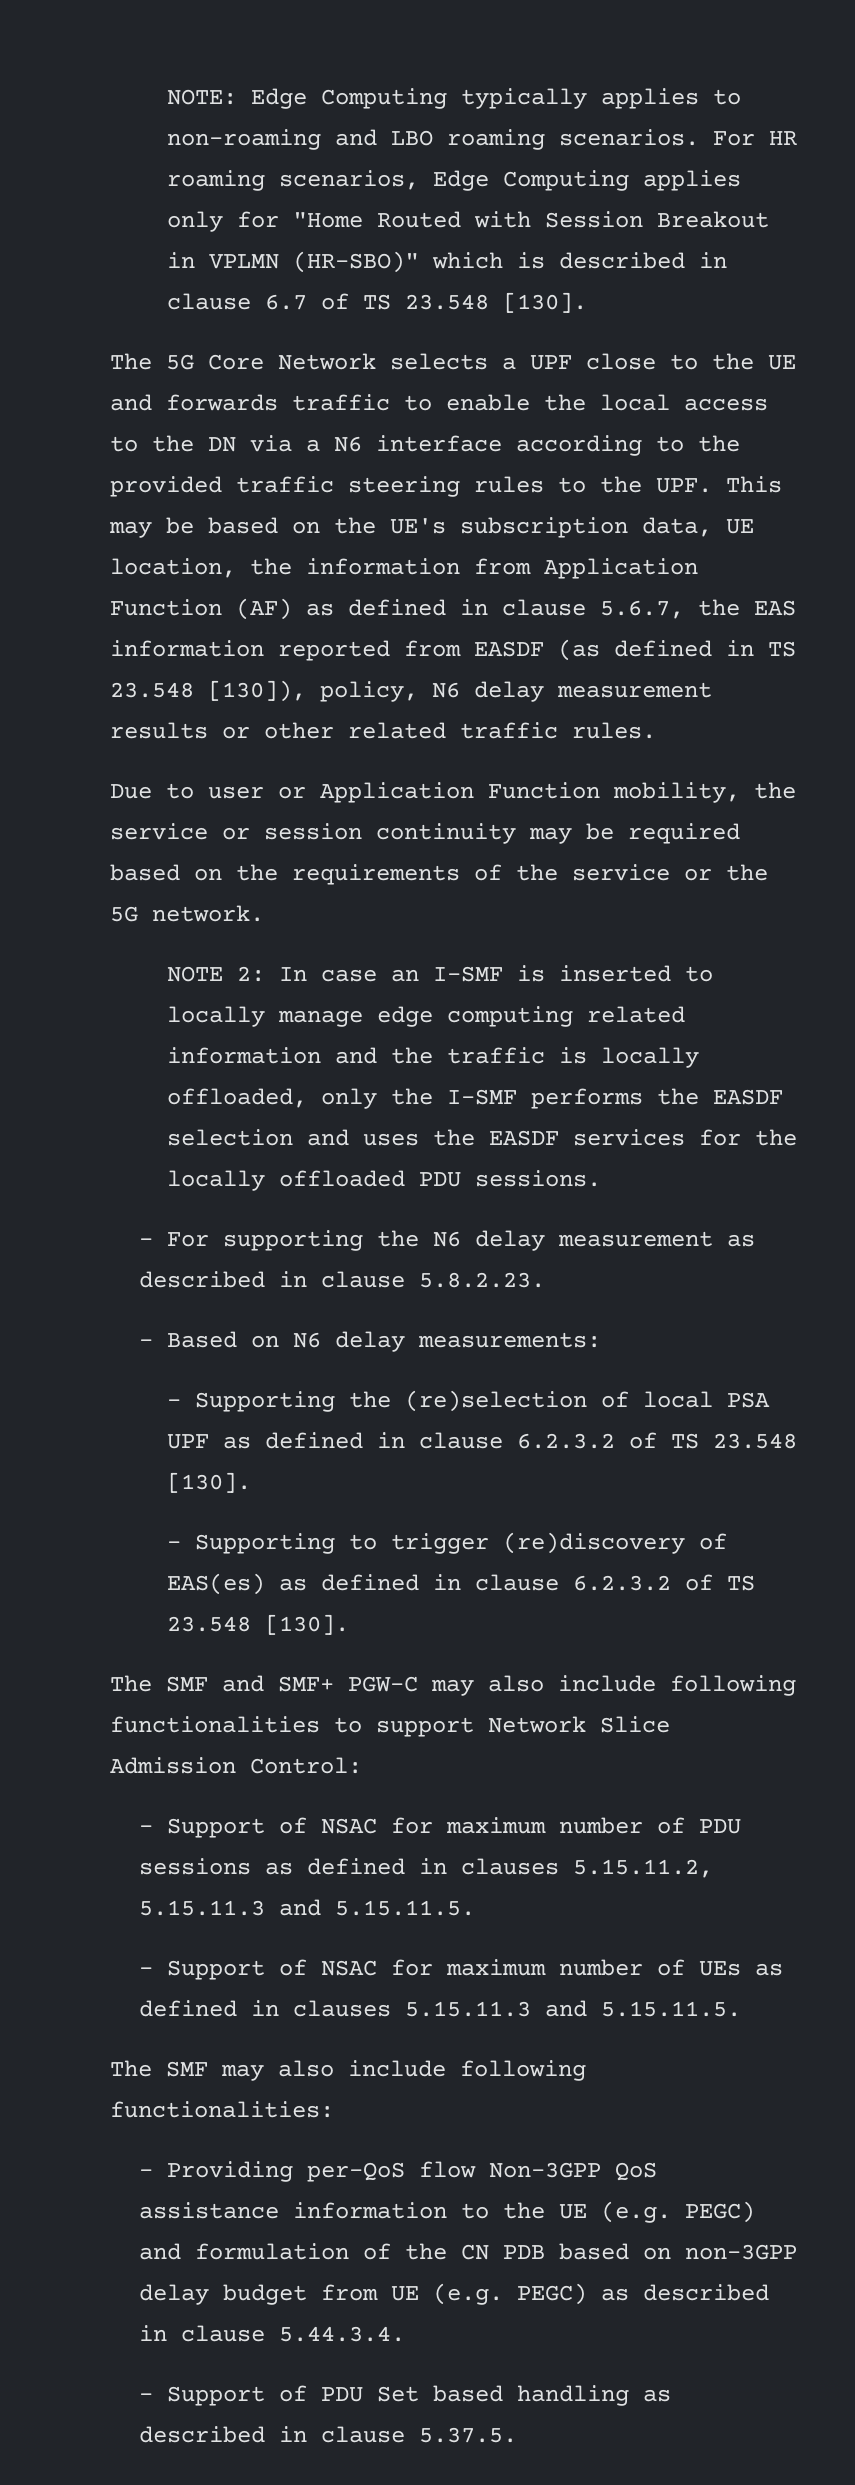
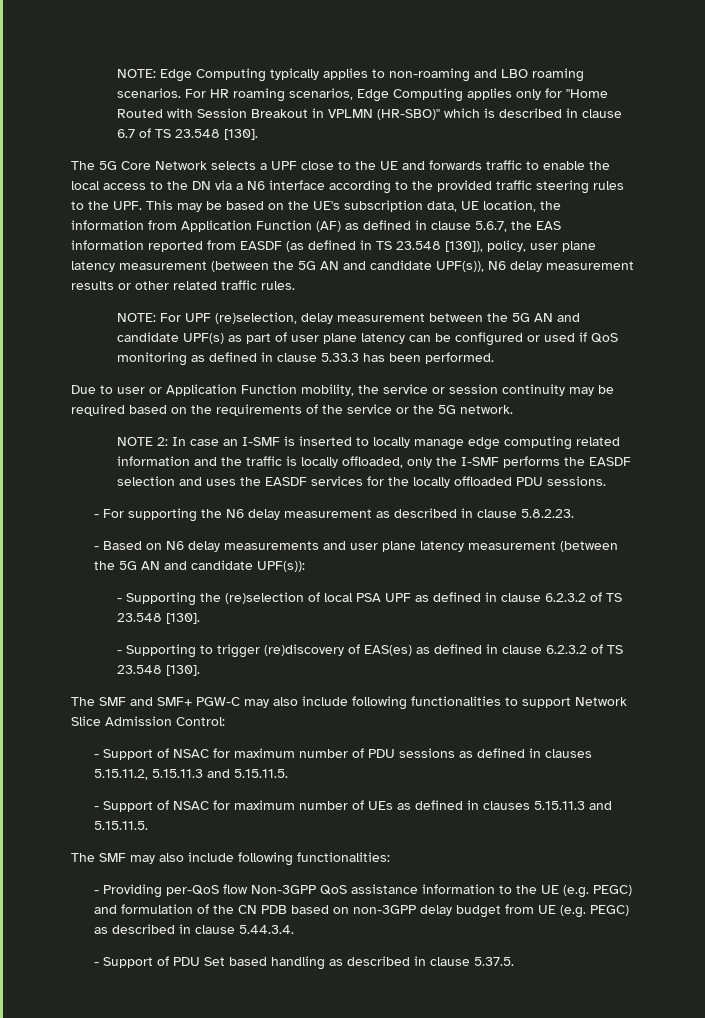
(418, 691) none -> [530,241,596,252] [71,260,484,272] user plane latency measurement (between the 5G AN and candidate UPF(s)),
(656, 730) none -> [117,312,581,324] [117,332,619,346] [117,352,495,366] // NOTE: For UPF (re)selection, delay measurement between the 5G AN and candidate UPF(s) as part of user plane latency can be configured or used if QoS monitoring as defined in clause 5.33.3 has been performed.
[417,1332,601,1348] measurements: -> [224,541,619,552] [94,560,306,572] measurements and user plane latency measurement (between the 5G AN and candidate UPF(s)):

